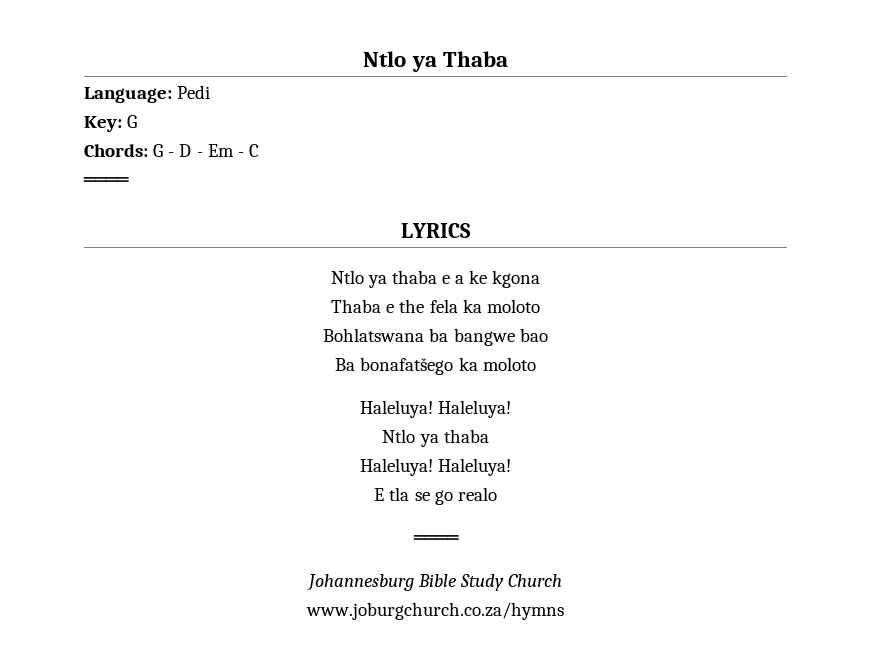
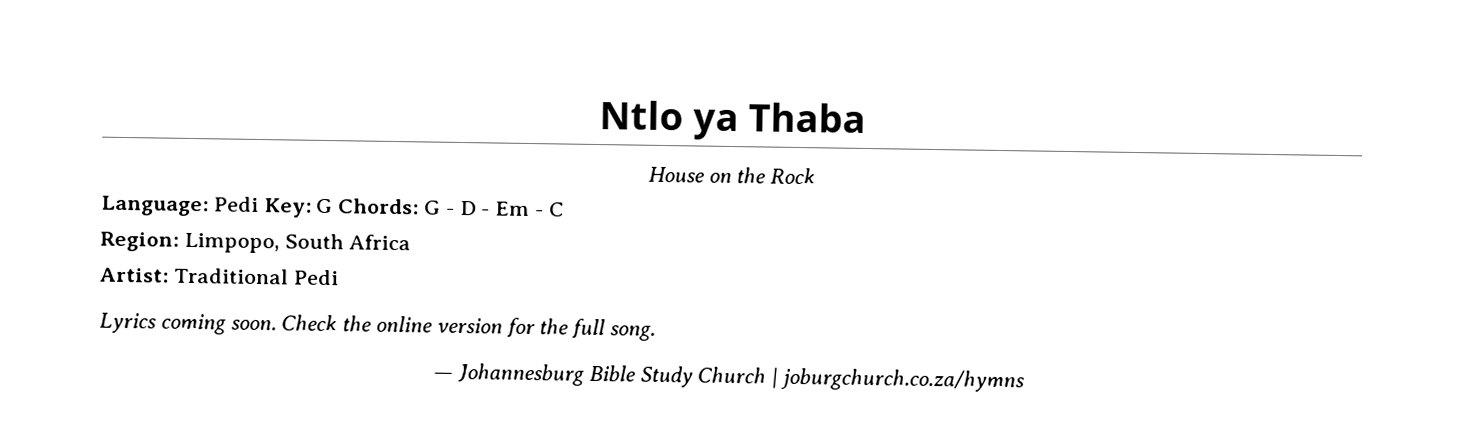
(508, 59) none -> [647,166,816,185] // House on the Rock
(211, 92) // -> (259, 204) none
(138, 121) // -> (334, 206) none
[83,177,129,186] [401,223,471,238] [330,270,541,288] [331,299,540,313] [323,328,548,346] [335,357,536,375] [359,400,512,418] [382,429,489,447] [359,458,512,476] [374,487,497,505] [412,535,459,544] ════ // LYRICS // Ntlo ya thaba e a ke kgona // Thaba e the fela ka moloto // Bohlatswana ba bangwe bao // Ba bonafatšego ka moloto // Haleluya! Haleluya! // Ntlo ya thaba // Haleluya! Haleluya! // E tla se go realo // ════ // -> [100,231,412,254] [100,267,339,286] [99,312,657,341] [433,372,454,379] Region: Limpopo, South Africa // Artist: Traditional Pedi // Lyrics coming soon. Check the online version for the full song. // —
[306,602,564,620] // www.joburgchurch.co.za/hymns -> [771,367,1025,393] | joburgchurch.co.za/hymns

